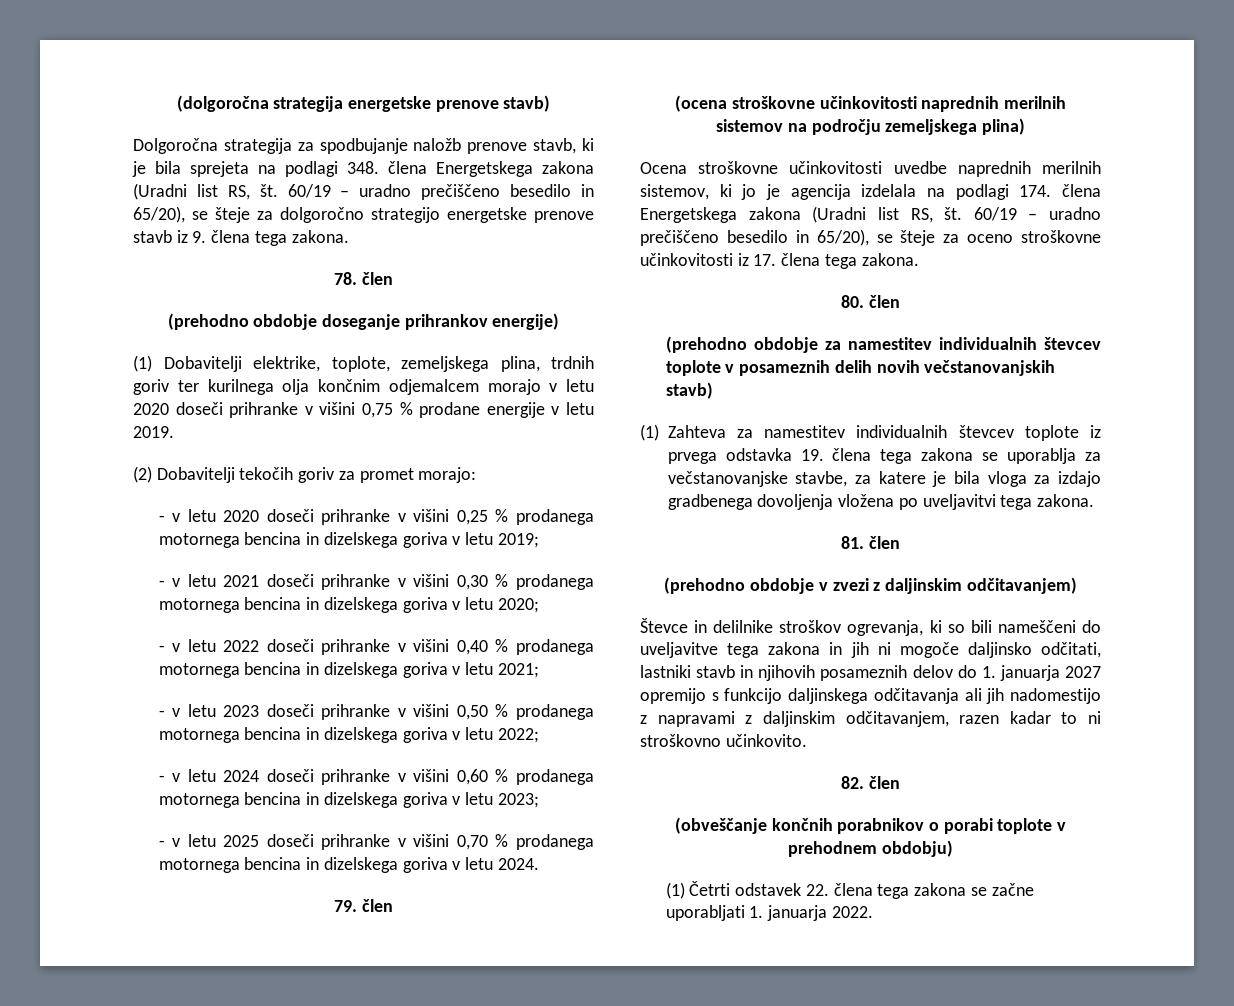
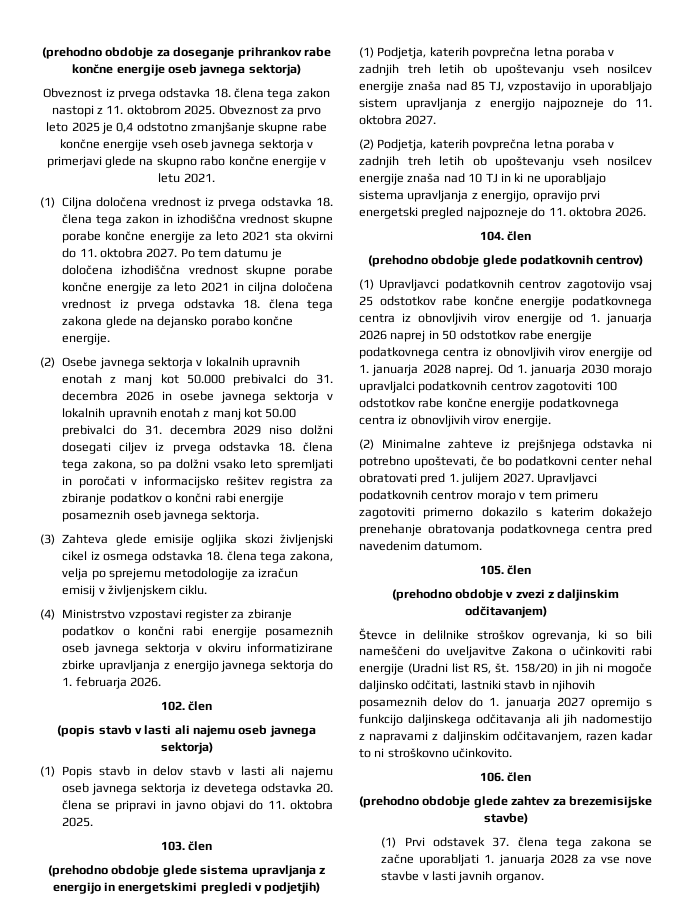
[176,95,551,112] [133,138,594,154] [132,161,594,177] [133,183,594,200] [133,206,594,223] [133,230,349,246] [334,272,393,285] [167,313,560,330] [133,355,594,372] [133,379,594,395] [133,402,595,418] [133,426,174,438] [133,466,477,483] [158,509,594,525] [158,532,539,548] [158,574,594,590] [158,597,539,613] [158,639,594,655] [158,662,539,678] [158,704,594,720] [158,727,539,743] [158,769,594,785] [158,792,539,808] [158,834,594,850] [158,857,539,873] [334,899,393,912] [675,95,1066,112] [716,118,1025,135] [640,161,1101,177] [640,184,1101,200] [640,206,1101,223] [640,229,1101,246] [640,253,919,269] [841,295,900,308] [665,336,1101,353] [665,360,1056,376] [665,382,713,399] [640,424,1101,441] [667,448,1101,464] [667,471,1101,487] [667,494,1095,510] [841,536,865,549] (dolgoročna strategija energetske prenove stavb) // Dolgoročna strategija za spodbujanje naložb prenove stavb, ki je bila sprejeta na podlagi 348. člena Energetskega zakona (Uradni list RS, št. 60/19 – uradno prečiščeno besedilo in 65/20), se šteje za dolgoročno strategijo energetske prenove stavb iz 9. člena tega zakona. // 78. člen // (prehodno obdobje doseganje prihrankov energije) // (1) Dobavitelji elektrike, toplote, zemeljskega plina, trdnih goriv ter kurilnega olja končnim odjemalcem morajo v letu 2020 doseči prihranke v višini 0,75 % prodane energije v letu 2019. // (2) Dobavitelji tekočih goriv za promet morajo: // - v letu 2020 doseči prihranke v višini 0,25 % prodanega motornega bencina in dizelskega goriva v letu 2019; // - v letu 2021 doseči prihranke v višini 0,30 % prodanega motornega bencina in dizelskega goriva v letu 2020; // - v letu 2022 doseči prihranke v višini 0,40 % prodanega motornega bencina in dizelskega goriva v letu 2021; // - v letu 2023 doseči prihranke v višini 0,50 % prodanega motornega bencina in dizelskega goriva v letu 2022; // - v letu 2024 doseči prihranke v višini 0,60 % prodanega motornega bencina in dizelskega goriva v letu 2023; // - v letu 2025 doseči prihranke v višini 0,70 % prodanega motornega bencina in dizelskega goriva v letu 2024. // 79. člen // (ocena stroškovne učinkovitosti naprednih merilnih sistemov na področju zemeljskega plina) // Ocena stroškovne učinkovitosti uvedbe naprednih merilnih sistemov, ki jo je agencija izdelala na podlagi 174. člena Energetskega zakona (Uradni list RS, št. 60/19 – uradno prečiščeno besedilo in 65/20), se šteje za oceno stroškovne učinkovitosti iz 17. člena tega zakona. // 80. člen // (prehodno obdobje za namestitev individualnih števcev toplote v posameznih delih novih večstanovanjskih stavb) // (1) Zahteva za namestitev individualnih števcev toplote iz prvega odstavka 19. člena tega zakona se uporablja za večstanovanjske stavbe, za katere je bila vloga za izdajo gradbenega dovoljenja vložena po uveljavitvi tega zakona. // 81. -> [42,47,331,59] [72,64,301,76] [43,88,330,100] [51,105,322,117] [46,122,327,134] [59,139,314,151] [46,156,327,168] [158,173,215,183] [40,197,333,209] [62,214,333,226] [62,231,333,243] [62,248,282,260] [62,265,333,277] [62,282,333,294] [62,299,333,311] [62,316,294,328] [62,333,111,345] [40,357,301,369] [62,374,333,386] [62,391,333,403] [62,408,297,420] [62,425,333,437] [62,442,333,454] [62,459,333,471] [62,476,333,488] [62,493,285,505] [62,510,260,522] [40,534,333,546] [62,551,333,563] [62,568,299,580] [62,585,208,597] [40,609,292,621] [62,626,333,638] [62,643,333,655] [62,660,333,672] [62,677,161,689] [160,701,213,711] [57,725,316,737] [160,742,213,754] [40,766,333,778] [62,783,333,795] [62,800,333,812] [62,817,94,827] [160,841,213,851] [48,865,325,877] [52,882,321,894] [359,47,615,59] [359,64,652,76] [359,81,652,93] [359,98,652,110] [359,115,437,125] [359,139,615,151] [359,156,652,168] [359,173,606,185] [359,190,600,202] [359,207,647,219] [479,231,532,241] [367,255,644,267] [359,279,652,291] [359,296,652,308] [359,313,652,325] [359,330,593,342] [359,347,652,359] [359,364,652,376] [359,381,617,393] [359,398,619,410] [359,415,551,427] [359,439,652,451] [359,456,652,468] [359,473,597,485] [359,490,598,502] [359,507,652,519] [359,524,652,536] [359,541,483,551] [479,565,504,575] (prehodno obdobje za doseganje prihrankov rabe končne energije oseb javnega sektorja) // Obveznost iz prvega odstavka 18. člena tega zakon nastopi z 11. oktobrom 2025. Obveznost za prvo leto 2025 je 0,4 odstotno zmanjšanje skupne rabe končne energije vseh oseb javnega sektorja v primerjavi glede na skupno rabo končne energije v letu 2021. // (1) Ciljna določena vrednost iz prvega odstavka 18. člena tega zakon in izhodiščna vrednost skupne porabe končne energije za leto 2021 sta okvirni do 11. oktobra 2027. Po tem datumu je določena izhodiščna vrednost skupne porabe končne energije za leto 2021 in ciljna določena vrednost iz prvega odstavka 18. člena tega zakona glede na dejansko porabo končne energije. // (2) Osebe javnega sektorja v lokalnih upravnih enotah z manj kot 50.000 prebivalci do 31. decembra 2026 in osebe javnega sektorja v lokalnih upravnih enotah z manj kot 50.00 prebivalci do 31. decembra 2029 niso dolžni dosegati ciljev iz prvega odstavka 18. člena tega zakona, so pa dolžni vsako leto spremljati in poročati v informacijsko rešitev registra za zbiranje podatkov o končni rabi energije posameznih oseb javnega sektorja. // (3) Zahteva glede emisije ogljika skozi življenjski cikel iz osmega odstavka 18. člena tega zakona, velja po sprejemu metodologije za izračun emisij v življenjskem ciklu. // (4) Ministrstvo vzpostavi register za zbiranje podatkov o končni rabi energije posameznih oseb javnega sektorja v okviru informatizirane zbirke upravljanja z energijo javnega sektorja do 1. februarja 2026. // 102. člen // (popis stavb v lasti ali najemu oseb javnega sektorja) // (1) Popis stavb in delov stavb v lasti ali najemu oseb javnega sektorja iz devetega odstavka 20. člena se pripravi in javno objavi do 11. oktobra 2025. // 103. člen // (prehodno obdobje glede sistema upravljanja z energijo in energetskimi pregledi v podjetjih) // (1) Podjetja, katerih povprečna letna poraba v zadnjih treh letih ob upoštevanju vseh nosilcev energije znaša nad 85 TJ, vzpostavijo in uporabljajo sistem upravljanja z energijo najpozneje do 11. oktobra 2027. // (2) Podjetja, katerih povprečna letna poraba v zadnjih treh letih ob upoštevanju vseh nosilcev energije znaša nad 10 TJ in ki ne uporabljajo sistema upravljanja z energijo, opravijo prvi energetski pregled najpozneje do 11. oktobra 2026. // 104. člen // (prehodno obdobje glede podatkovnih centrov) // (1) Upravljavci podatkovnih centrov zagotovijo vsaj 25 odstotkov rabe končne energije podatkovnega centra iz obnovljivih virov energije od 1. januarja 2026 naprej in 50 odstotkov rabe energije podatkovnega centra iz obnovljivih virov energije od 1. januarja 2028 naprej. Od 1. januarja 2030 morajo upravljalci podatkovnih centrov zagotoviti 100 odstotkov rabe končne energije podatkovnega centra iz obnovljivih virov energije. // (2) Minimalne zahteve iz prejšnjega odstavka ni potrebno upoštevati, če bo podatkovni center nehal obratovati pred 1. julijem 2027. Upravljavci podatkovnih centrov morajo v tem primeru zagotoviti primerno dokazilo s katerim dokažejo prenehanje obratovanja podatkovnega centra pred navedenim datumom. // 105.
[727,642,821,658] tega zakona -> [512,646,652,656] [359,663,558,675] Zakona o učinkoviti rabi energije (Uradni list RS, št. 158/20)
[841,776,900,789] [674,817,1067,834] [788,840,953,857] [665,881,829,899] 82. člen // (obveščanje končnih porabnikov o porabi toplote v prehodnem obdobju) // (1) Četrti odstavek 22. -> [479,772,532,782] [359,796,652,808] [483,813,528,824] [381,837,510,848] 106. člen // (prehodno obdobje glede zahtev za brezemisijske stavbe) // (1) Prvi odstavek 37.
[831,906,873,918] 2022. -> [549,854,652,864] [381,871,544,883] 2028 za vse nove stavbe v lasti javnih organov.

